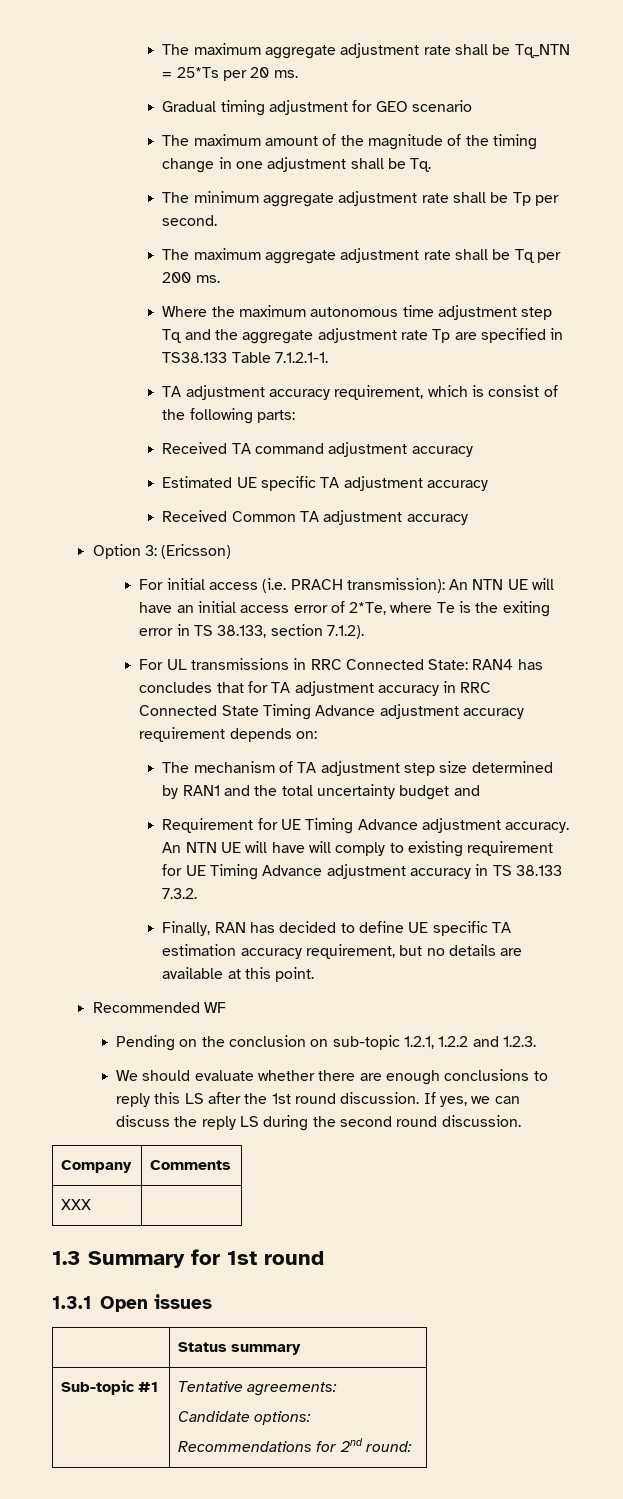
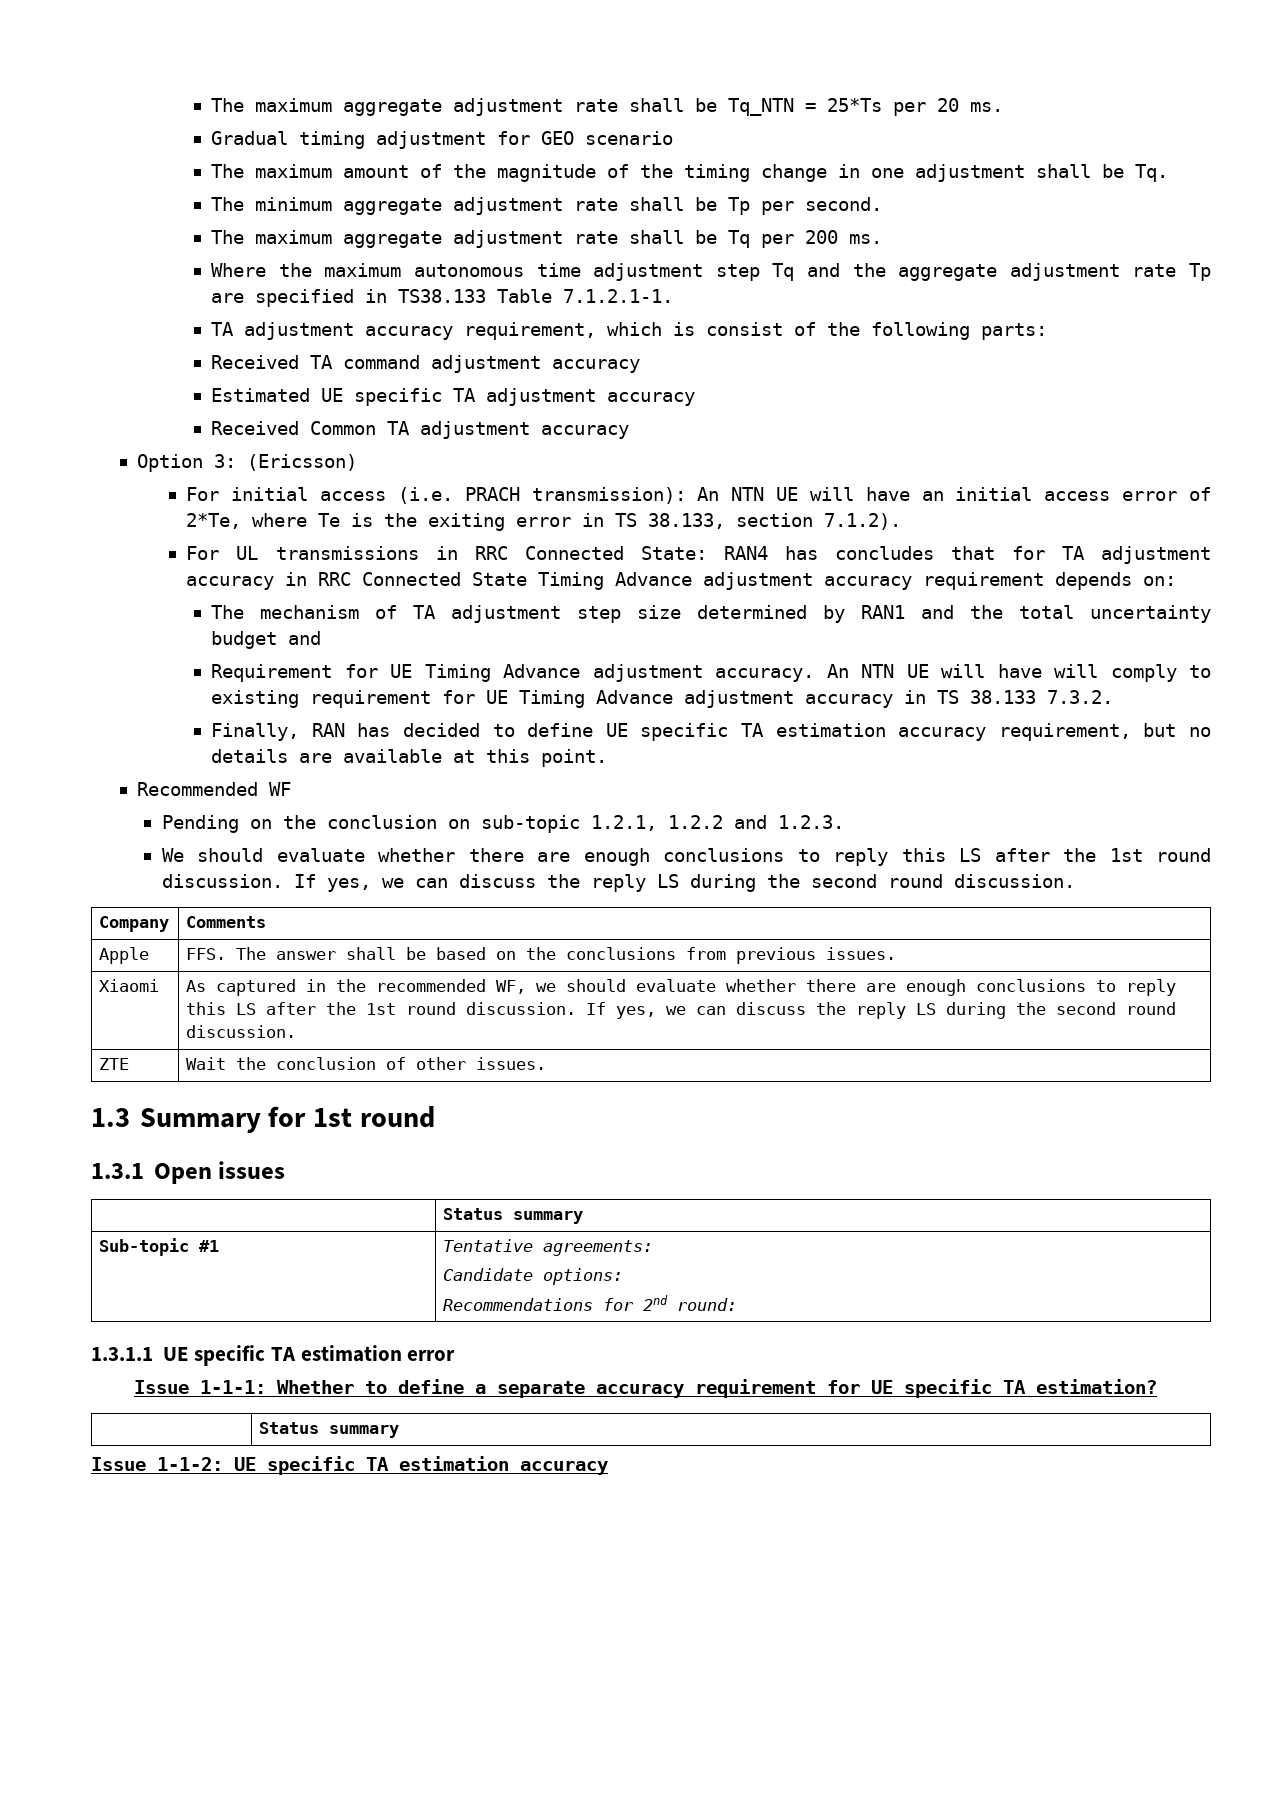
[61,1199,92,1210] XXX | -> [99,947,150,964] [186,947,897,964] [99,979,160,992] [186,979,1177,996] [186,1002,1177,1019] [186,1025,297,1038] [99,1058,130,1070] [186,1057,547,1070] Apple | FFS. The answer shall be based on the conclusions from previous issues. // Xiaomi | As captured in the recommended WF, we should evaluate whether there are enough conclusions to reply this LS after the 1st round discussion. If yes, we can discuss the reply LS during the second round discussion. // ZTE | Wait the conclusion of other issues.
(413, 1446) none -> [91,1345,456,1366] [134,1379,1158,1398] [259,1422,400,1438] [91,1456,608,1475] // 1.3.1.1 UE specific TA estimation error // Issue 1-1-1: Whether to define a separate accuracy requirement for UE specific TA estimation? // | Status summary // Issue 1-1-2: UE specific TA estimation accuracy

